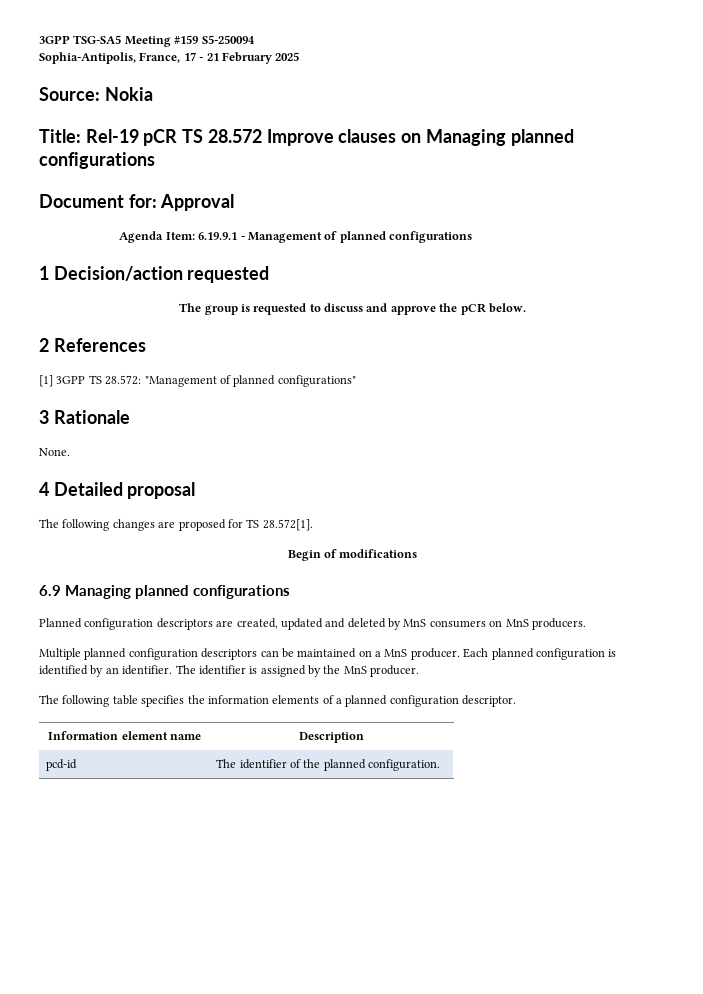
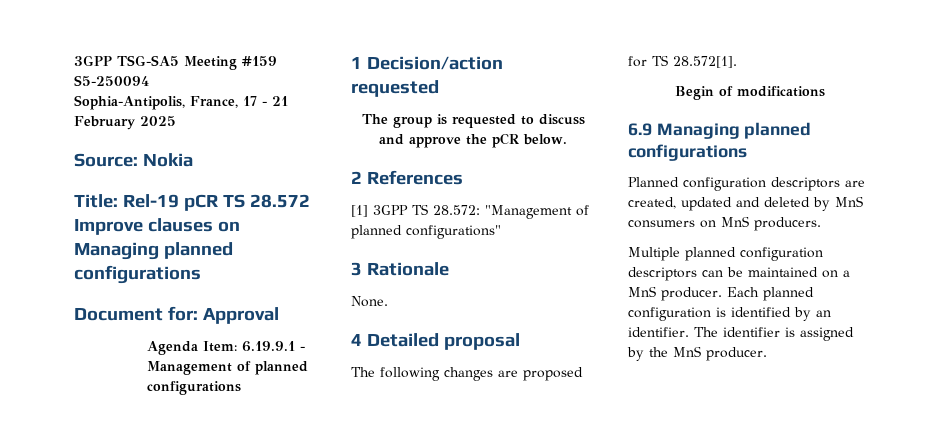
[39,695,517,707] [48,731,201,740] [299,732,364,743] [46,759,78,771] [216,759,441,771] // The following table specifies the information elements of a planned configuration descriptor. // Information element name | Description // pcd-id | The identifier of the planned configuration. -> (767, 354) none

